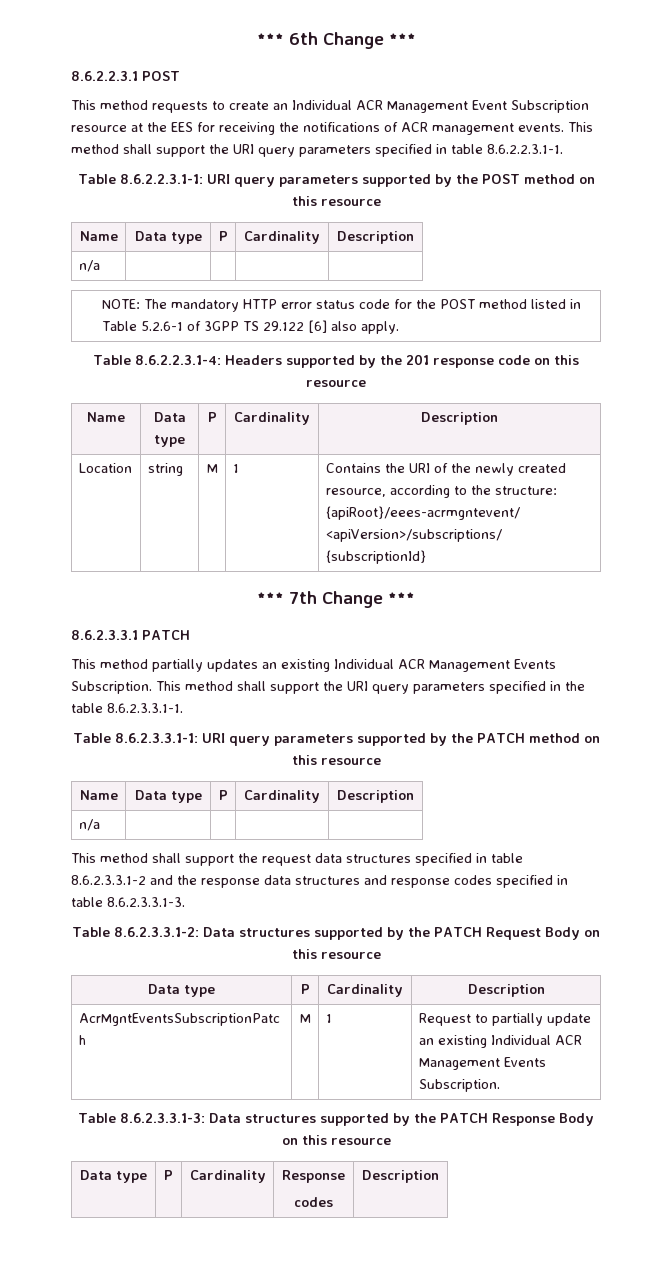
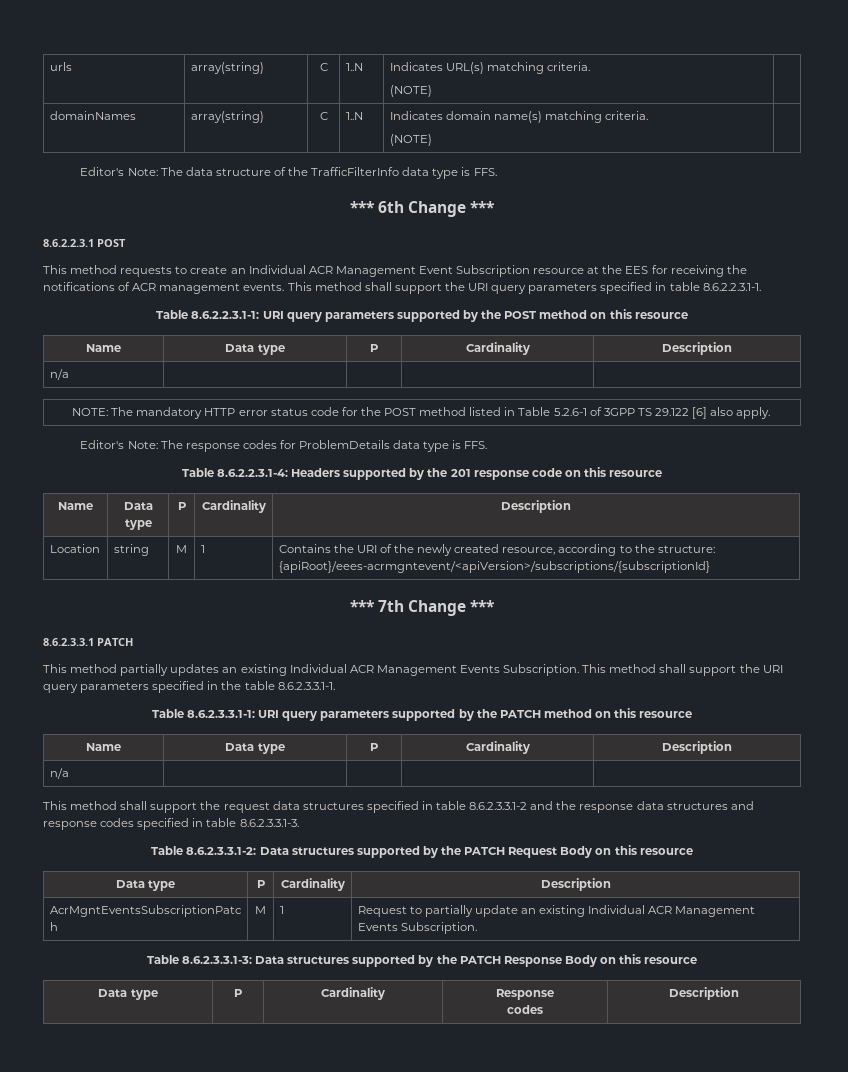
(256, 39) none -> [49,62,72,71] [190,62,264,74] [319,63,328,71] [345,63,363,71] [389,62,590,74] [389,85,432,97] [49,111,136,120] [190,111,264,123] [319,112,328,120] [345,112,363,120] [389,111,649,123] [389,134,432,146] [80,167,497,179] urls | array(string) | C | 1..N | Indicates URL(s) matching criteria. // (NOTE) | // domainNames | array(string) | C | 1..N | Indicates domain name(s) matching criteria. // (NOTE) | // Editor's Note: The data structure of the TrafficFilterInfo data type is FFS. //
(400, 327) none -> [80,440,488,452] // Editor's Note: The response codes for ProblemDetails data type is FFS.

